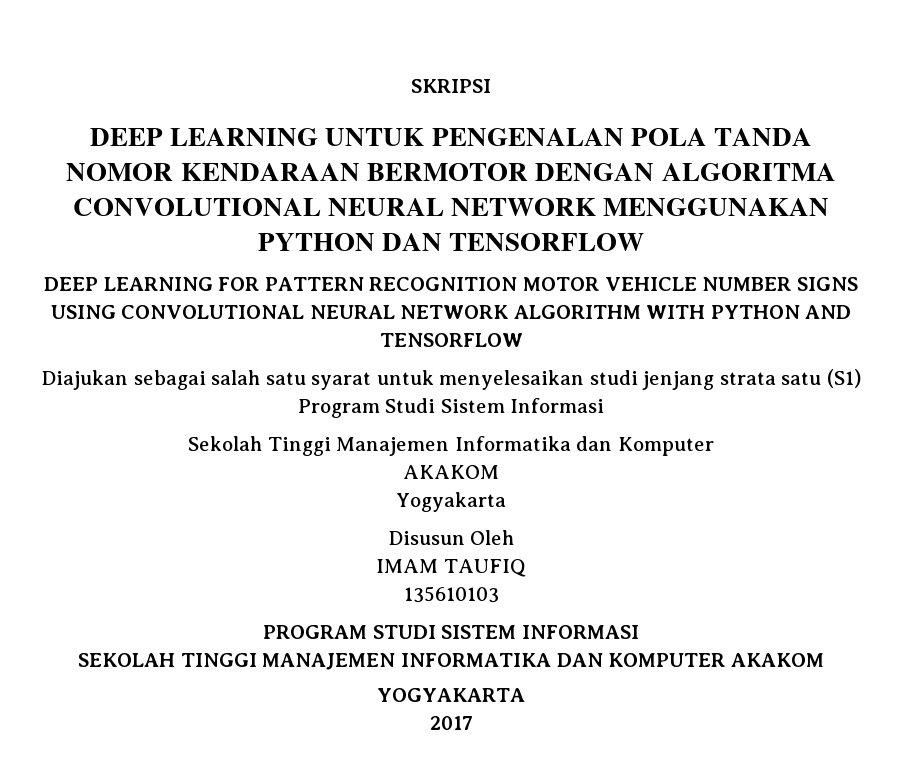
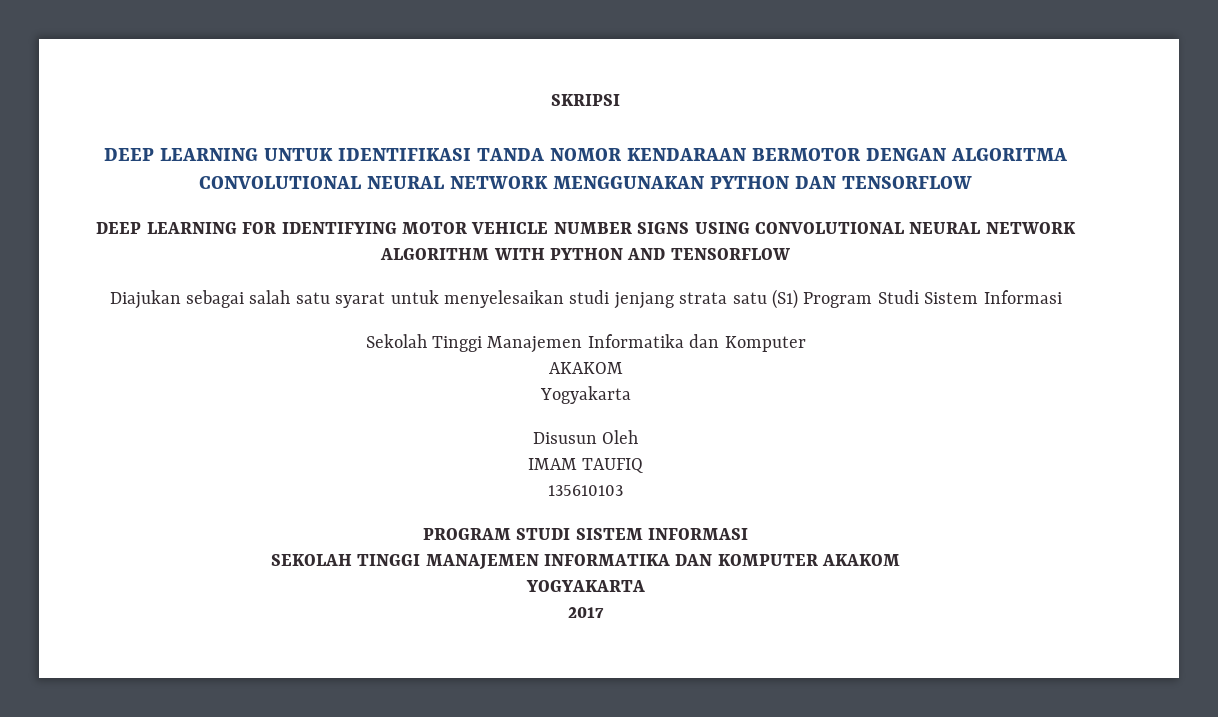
[431,128,707,146] PENGENALAN POLA -> [338,148,472,161] IDENTIFIKASI
[264,277,518,291] PATTERN RECOGNITION -> [281,222,397,234] IDENTIFYING

